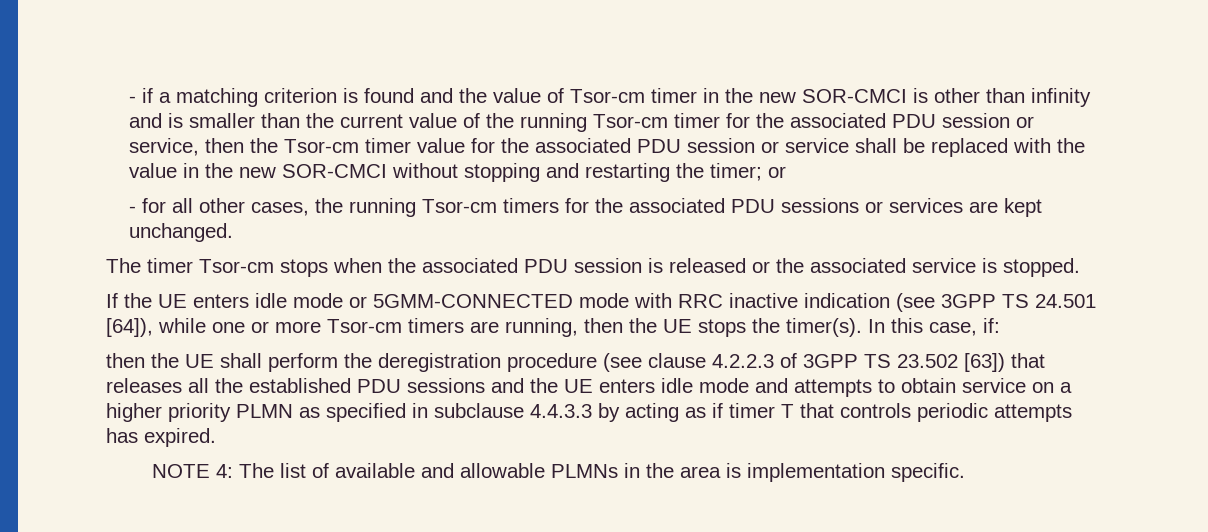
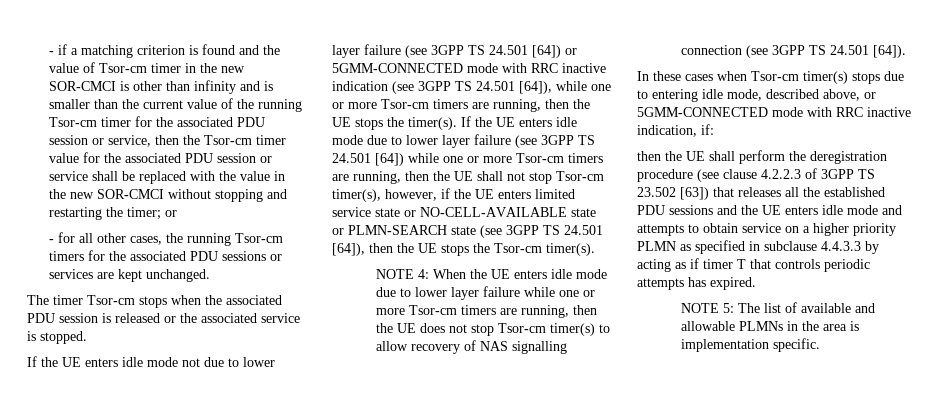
(343, 300) none -> [182,357,275,367] [332,44,561,58] not due to lower layer failure (see 3GPP TS 24.501 [64])
[868,318,977,336] In this case, -> [461,116,577,127] [332,134,595,148] [332,153,603,166] [332,171,604,184] [332,188,575,202] [332,207,596,217] [332,225,603,238] [332,243,595,256] [376,269,608,279] [376,286,596,300] [376,305,598,318] [376,323,611,336] [376,340,568,354] [681,45,907,58] [637,71,904,84] [637,89,876,102] [637,107,911,117] [637,125,697,137] If the UE enters idle mode due to lower layer failure (see 3GPP TS 24.501 [64]) while one or more Tsor-cm timers are running, then the UE shall not stop Tsor-cm timer(s), however, if the UE enters limited service state or NO-CELL-AVAILABLE state or PLMN-SEARCH state (see 3GPP TS 24.501 [64]), then the UE stops the Tsor-cm timer(s). // NOTE 4: When the UE enters idle mode due to lower layer failure while one or more Tsor-cm timers are running, then the UE does not stop Tsor-cm timer(s) to allow recovery of NAS signalling connection (see 3GPP TS 24.501 [64]). // In these cases when Tsor-cm timer(s) stops due to entering idle mode, described above, or 5GMM-CONNECTED mode with RRC inactive indication,
[216,464,234,478] 4: -> [723,303,735,313] 5:

